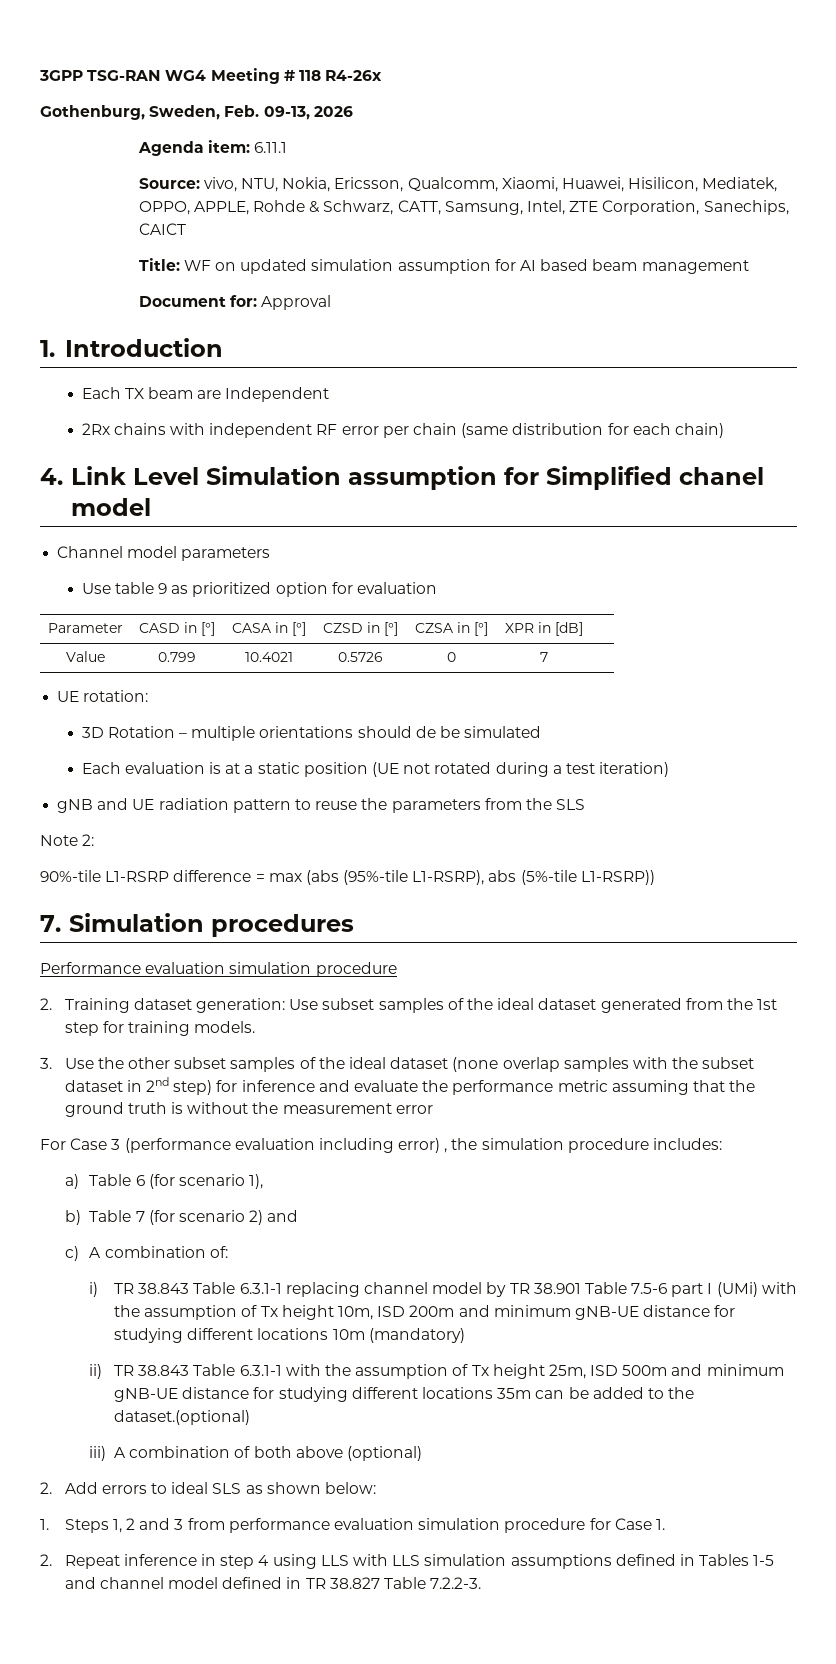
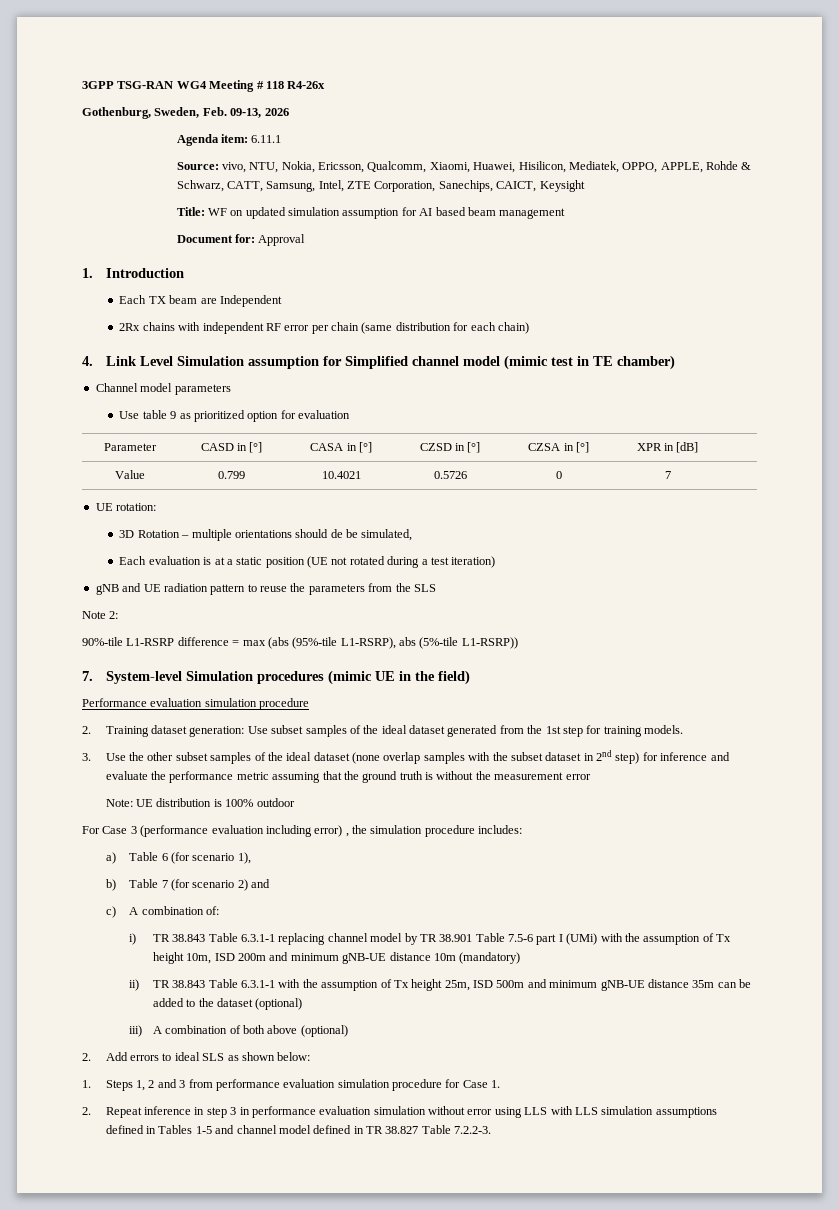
[138,223,186,235] CAICT -> [496,180,585,192] CAICT, Keysight
[678,467,764,485] [70,498,151,516] chanel model -> [411,355,675,370] channel model (mimic test in TE chamber)
[464,726,542,738] simulated -> [361,529,413,541] simulated,
(61, 923) none -> [105,671,182,684] System-level
(354, 925) none -> [327,670,470,685] (mimic UE in the field)
(433, 1109) none -> [105,798,295,807] // Note: UE distribution is 100% outdoor
[714,1305,736,1317] [114,1328,329,1343] for studying different locations -> (431, 956) none
[253,1387,493,1402] for studying different locations -> (689, 983) none
[114,1410,251,1425] dataset.(optional) -> [217,998,303,1010] dataset (optional)
[258,1555,270,1566] 4 -> [230,1106,493,1118] 3 in performance evaluation simulation without error

